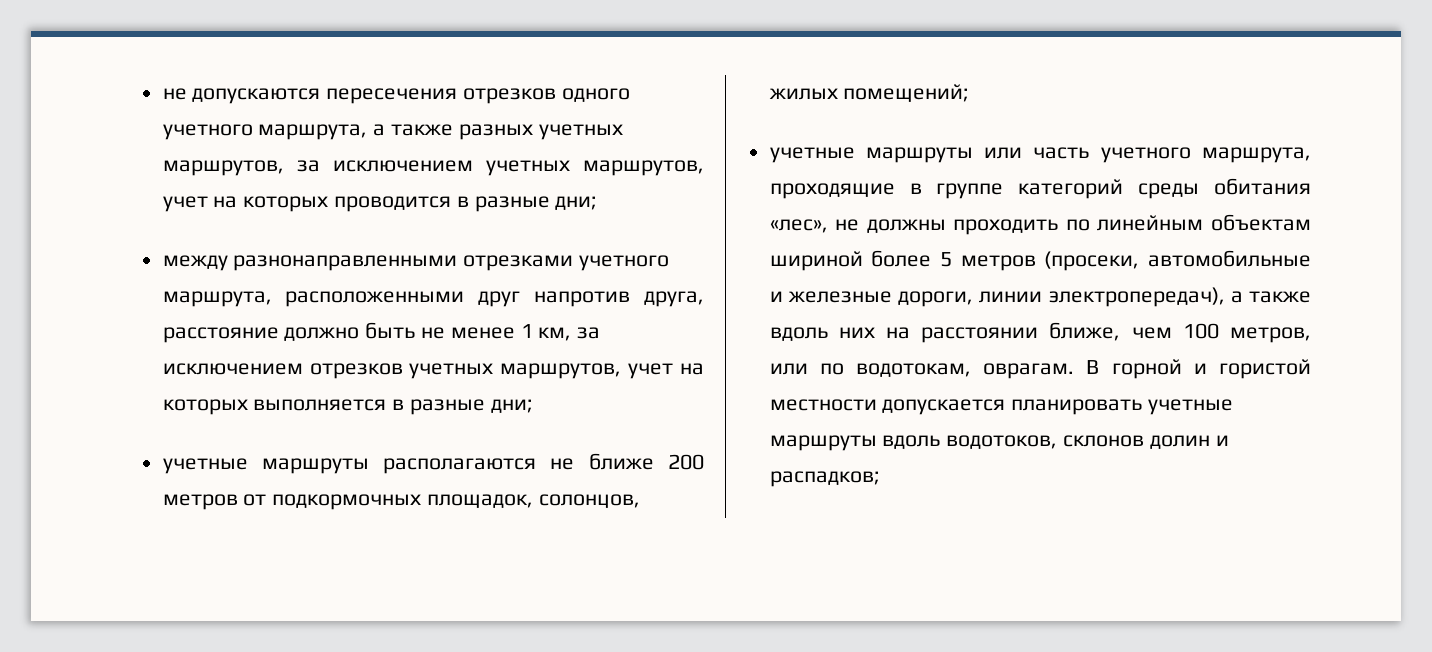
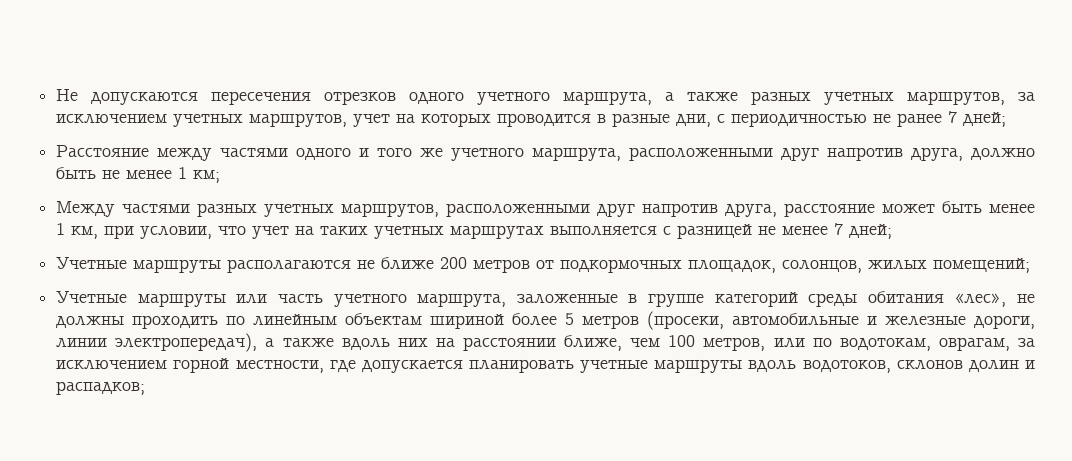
[162,88,187,100] не -> [56,89,79,101] Не
[555,196,598,210] [162,255,574,271] дни; // между разнонаправленными отрезками -> [676,111,1007,127] [56,145,444,161] дни, с периодичностью не ранее 7 дней; // Расстояние между частями одного и того же
[162,327,279,343] расстояние -> (964, 154) none
[538,327,601,341] [162,363,704,379] [162,399,533,415] [162,458,248,474] км, за исключением отрезков учетных маршрутов, учет на которых выполняется в разные дни; // учетные -> [193,170,221,183] [56,201,1035,217] [56,223,893,239] [56,257,128,269] км; // Между частями разных учетных маршрутов, расположенными друг напротив друга, расстояние может быть менее 1 км, при условии, что учет на таких учетных маршрутах выполняется с разницей не менее 7 дней; // Учетные
[769,147,855,163] учетные -> [56,291,128,303] Учетные
[769,183,895,199] проходящие -> [516,294,618,304] заложенные
[983,359,1311,379] [769,399,877,411] оврагам. В горной и гористой местности -> [938,337,1035,351] [56,358,356,373] оврагам, за исключением горной местности, где

